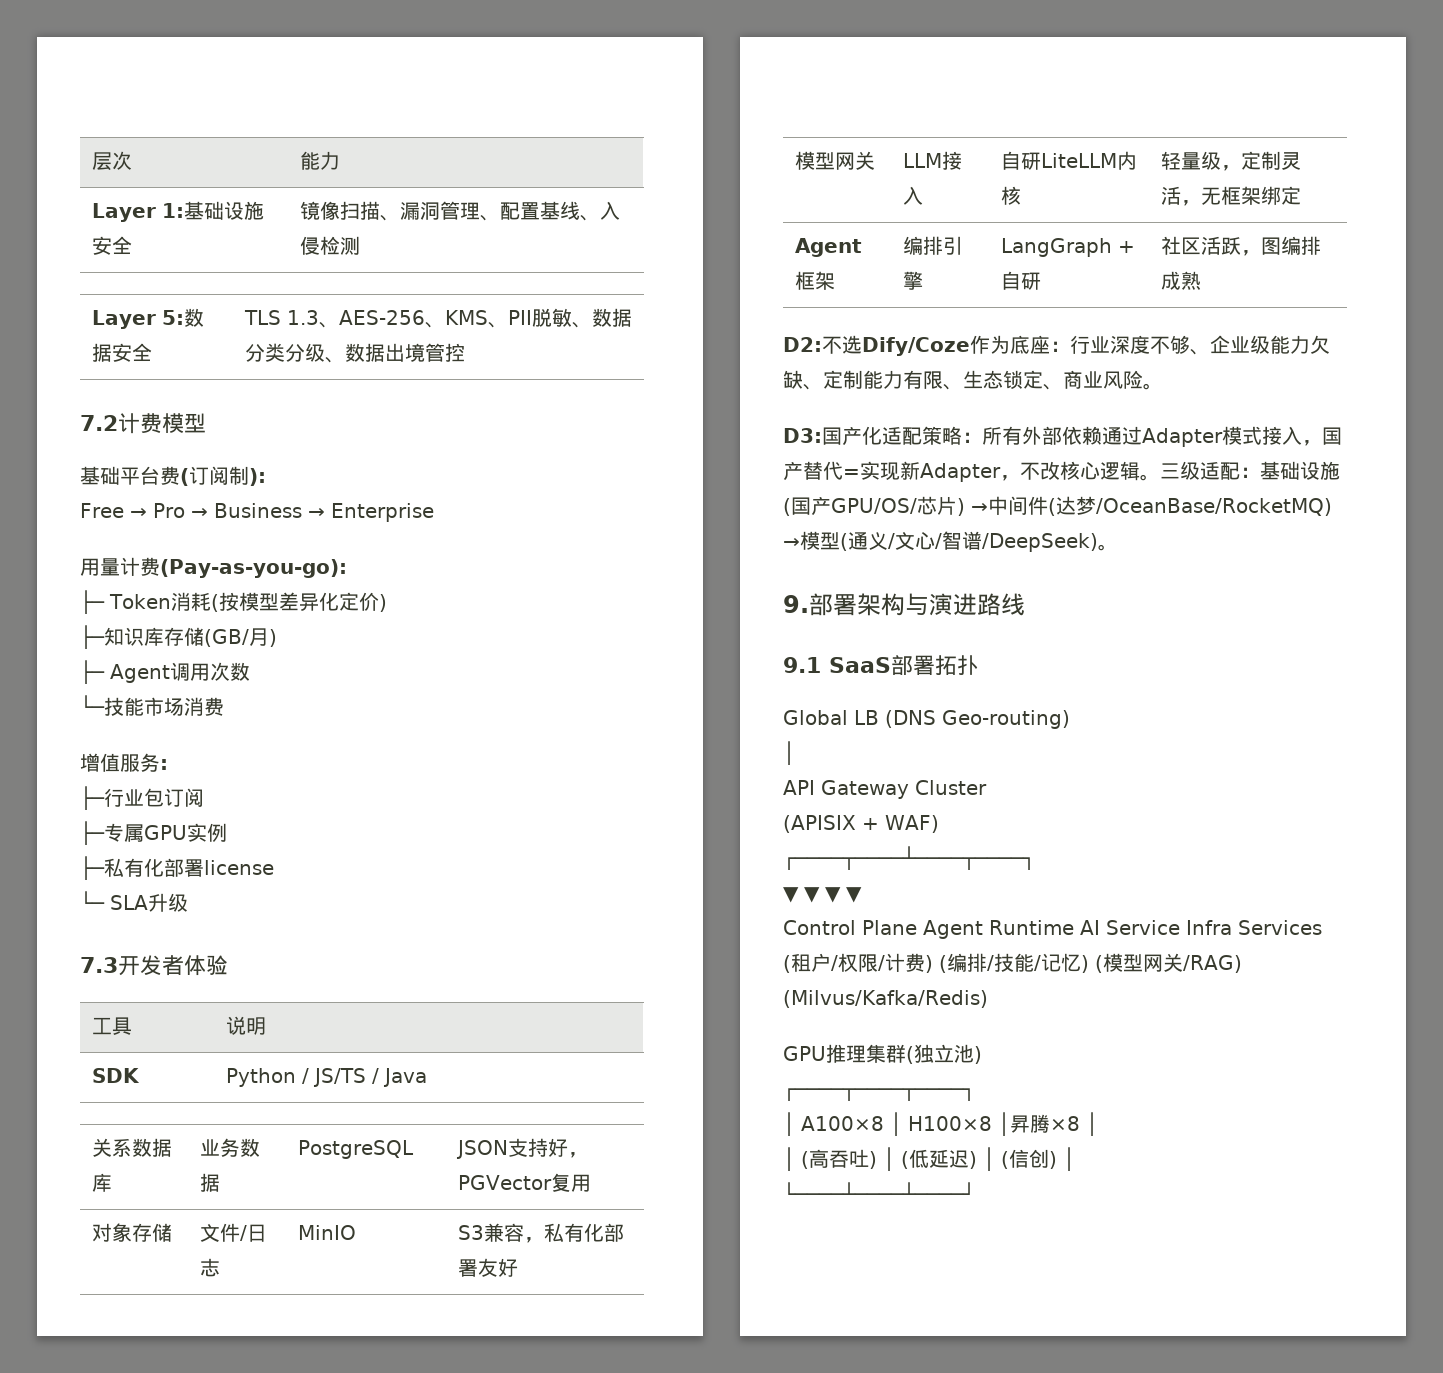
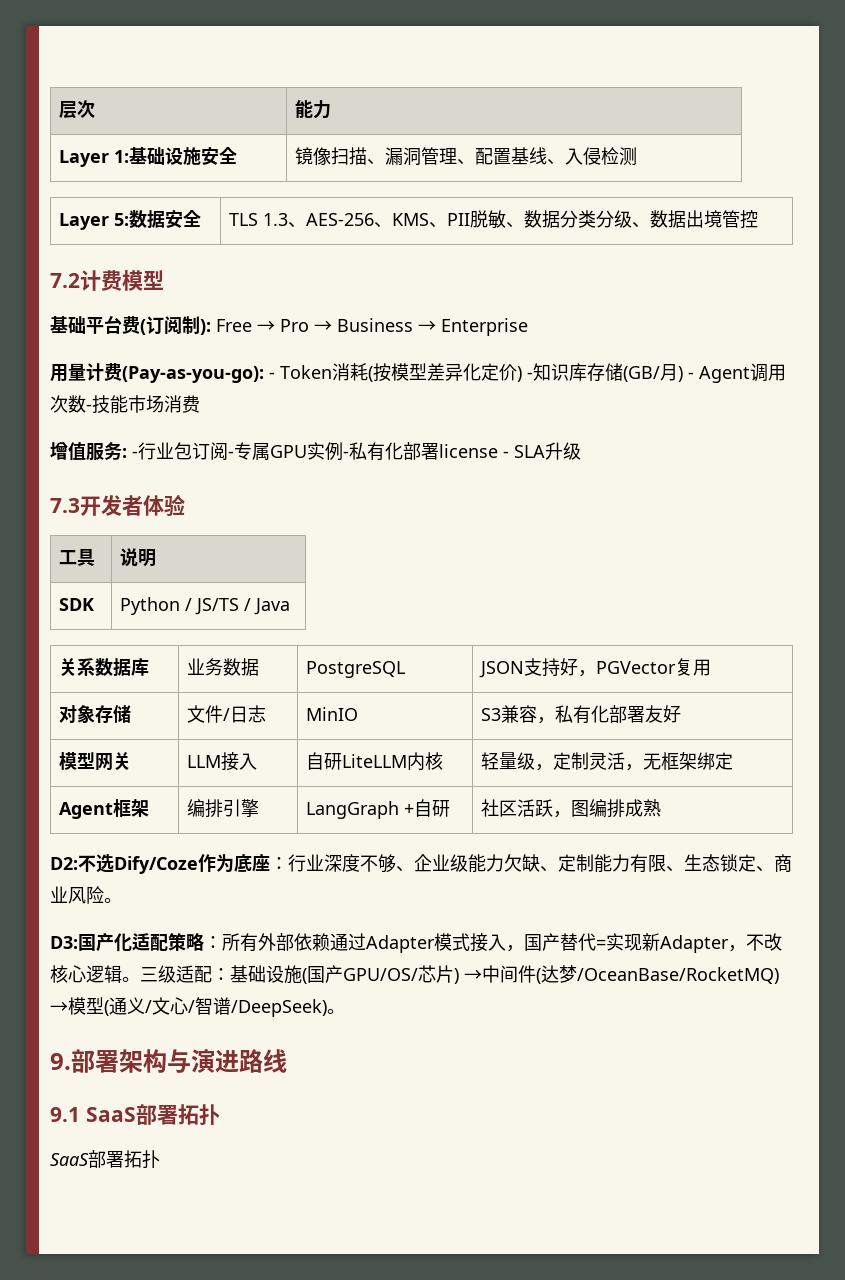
(266, 477) // -> (211, 327) none
[80,590,105,614] // ├─ -> [269,372,275,379] -
[80,625,105,649] // ├─ -> [527,372,533,379] -
[80,660,105,684] // ├─ -> [688,372,694,379] -
[80,695,105,714] // └─ -> [86,404,92,411] -
[80,786,105,810] // ├─ -> [132,451,138,458] -
[80,821,105,845] // ├─ -> [228,451,234,458] -
[80,856,105,880] // ├─ -> [343,451,349,458] -
[80,891,105,910] // └─ -> [503,451,509,458] -
[783,710,1070,729] [783,741,795,765] [783,780,987,799] [783,815,939,833] [783,846,1035,870] [783,887,862,903] [783,920,1322,939] [783,953,1242,973] [783,990,988,1008] [783,1044,982,1064] [783,1088,975,1101] [783,1112,1098,1136] [783,1147,1075,1171] [783,1182,975,1201] Global LB (DNS Geo-routing) // │ // API Gateway Cluster // (APISIX + WAF) // ┌────┬────┴────┬────┐ // ▼ ▼ ▼ ▼ // Control Plane Agent Runtime AI Service Infra Services // (租户/权限/计费) (编排/技能/记忆) (模型网关/RAG) (Milvus/Kafka/Redis) // GPU推理集群(独立池) // ┌────┬────┬────┐ // │ A100×8 │ H100×8 │昇腾×8 │ // │ (高吞吐) │ (低延迟) │ (信创) │ // └────┴────┴────┘ -> [50,1150,160,1168] SaaS部署拓扑

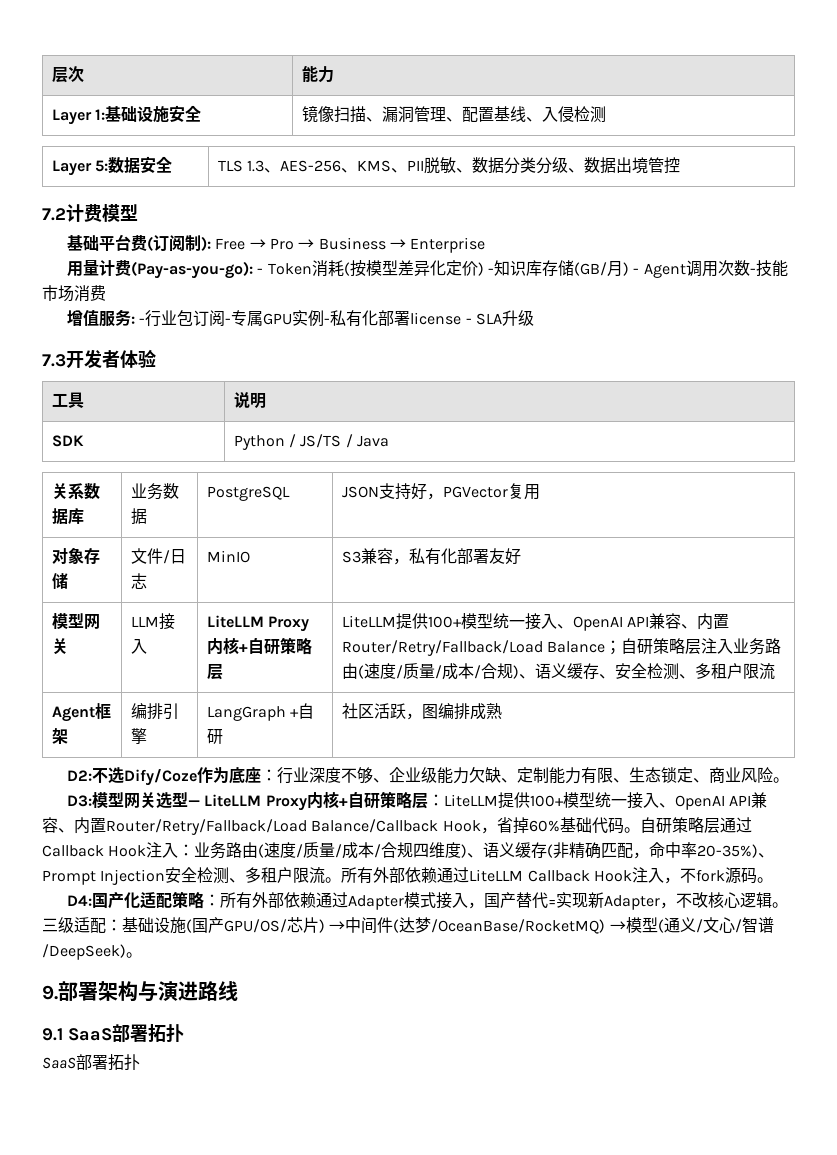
[306,752,444,771] [481,752,734,771] 自研LiteLLM内核 | 轻量级，定制灵活，无框架绑定 -> [206,615,310,632] [206,637,312,655] [206,664,223,680] [341,613,730,631] [341,638,782,656] [341,663,775,680] LiteLLM Proxy内核+自研策略层 | LiteLLM提供100+模型统一接入、OpenAI API兼容、内置Router/Retry/Fallback/Load Balance；自研策略层注入业务路由(速度/质量/成本/合规)、语义缓存、安全检测、多租户限流
(78, 942) none -> [92,791,768,811] [42,817,752,835] [42,842,775,859] [42,867,773,885] [67,895,93,906] 模型网关选型— LiteLLM Proxy内核+自研策略层：LiteLLM提供100+模型统一接入、OpenAI API兼容、内置Router/Retry/Fallback/Load Balance/Callback Hook，省掉60%基础代码。自研策略层通过Callback Hook注入：业务路由(速度/质量/成本/合规四维度)、语义缓存(非精确匹配，命中率20-35%)、Prompt Injection安全检测、多租户限流。所有外部依赖通过LiteLLM Callback Hook注入，不fork源码。 // D4:

